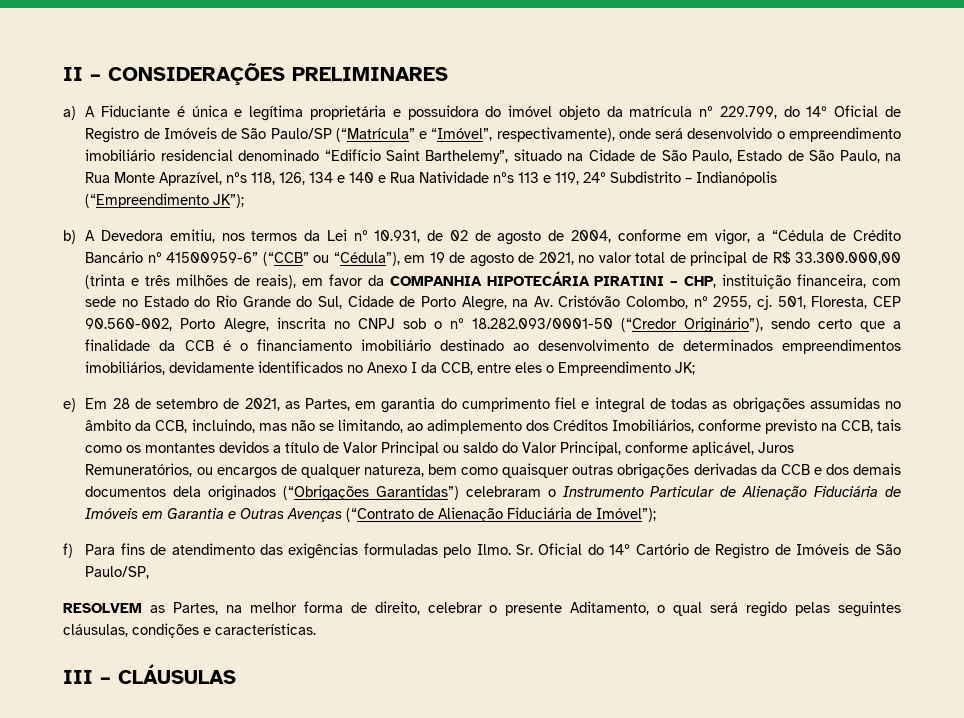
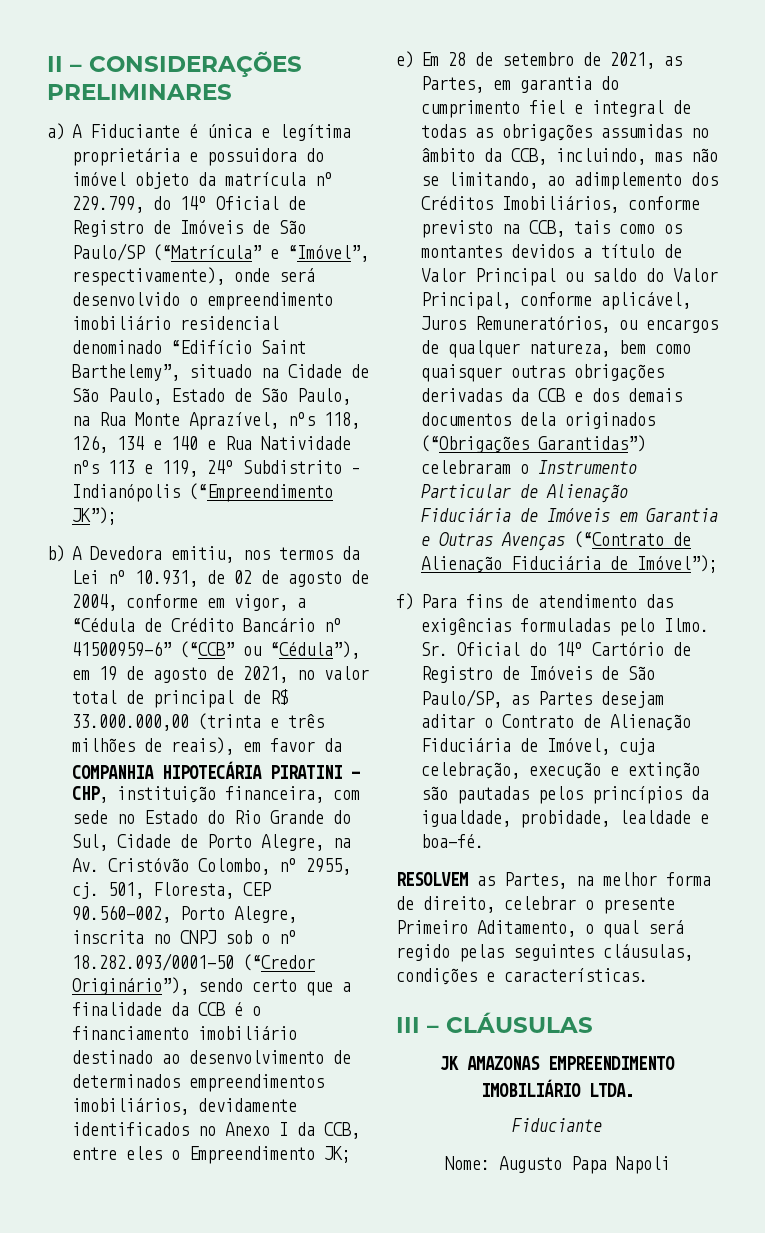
[794,252,901,265] 33.300.000,00 -> [72,714,189,731] 33.000.000,00
(150, 572) none -> [511,691,664,708] [421,714,691,731] [421,738,655,755] [421,762,700,779] [421,786,709,804] [421,810,709,828] [421,834,484,848] as Partes desejam aditar o Contrato de Alienação Fiduciária de Imóvel, cuja celebração, execução e extinção são pautadas pelos princípios da igualdade, probidade, lealdade e boa-fé.
(563, 609) none -> [396,920,468,934] Primeiro
(236, 674) none -> [440,1056,675,1070] [480,1079,634,1097] [512,1118,602,1132] [444,1156,670,1174] // JK AMAZONAS EMPREENDIMENTO IMOBILIÁRIO LTDA. // Fiduciante // Nome: Augusto Papa Napoli

